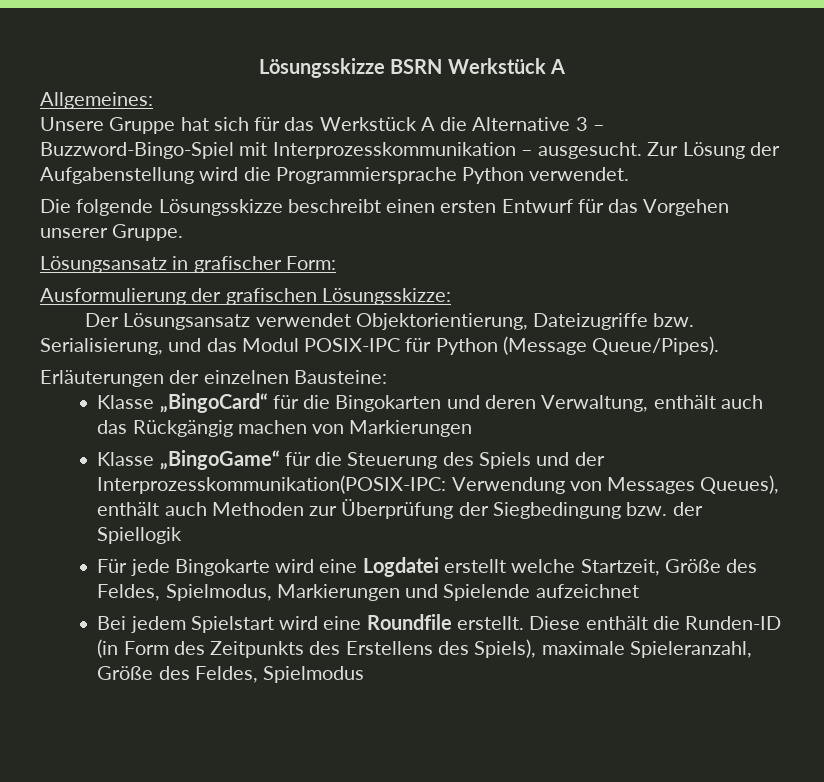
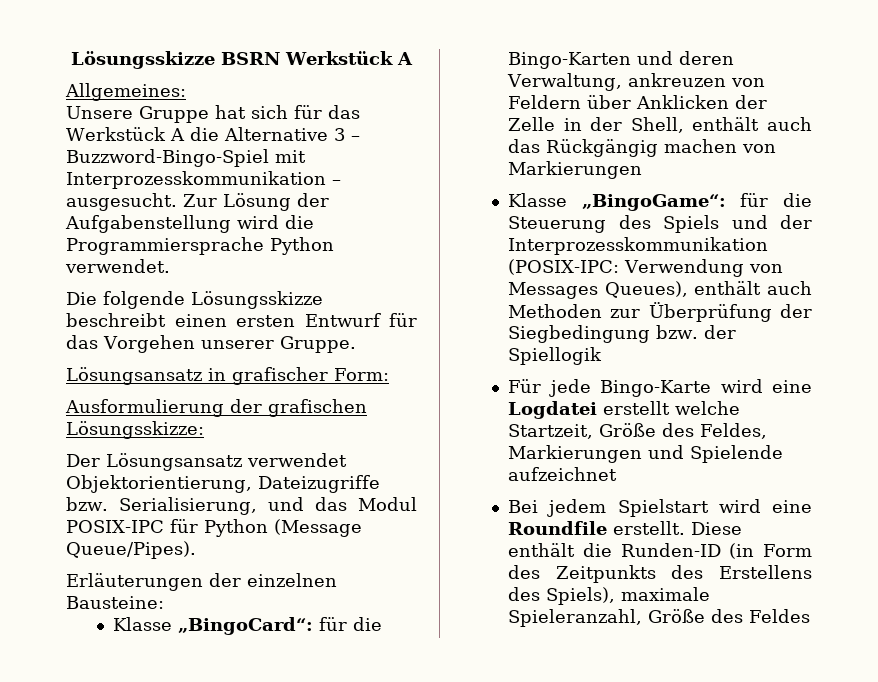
[159,393,442,413] „BingoCard“ für die Bingokarten -> [178,617,383,635] [508,52,632,69] „BingoCard“: für die Bingo-Karten
(649, 403) none -> [628,73,766,87] [508,95,768,109] [508,117,684,133] ankreuzen von Feldern über Anklicken der Zelle in der Shell,
[159,450,280,470] „BingoGame“ -> [581,194,726,211] „BingoGame“:
[97,475,447,494] Interprozesskommunikation(POSIX-IPC: -> [508,237,769,255] [508,259,620,275] Interprozesskommunikation (POSIX-IPC:
[174,559,270,576] Bingokarte -> [600,380,712,397] Bingo-Karte
[165,584,272,601] Spielmodus, -> (768, 431) none
[194,666,365,683] Feldes, Spielmodus -> [749,609,811,623] Feldes

